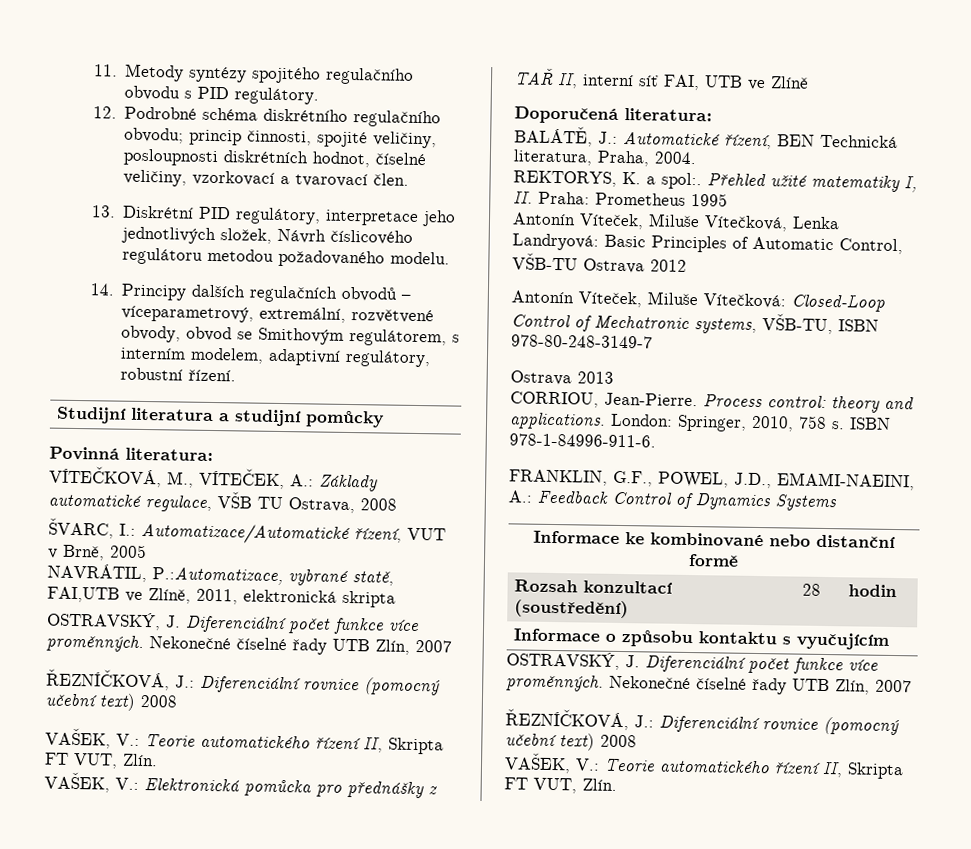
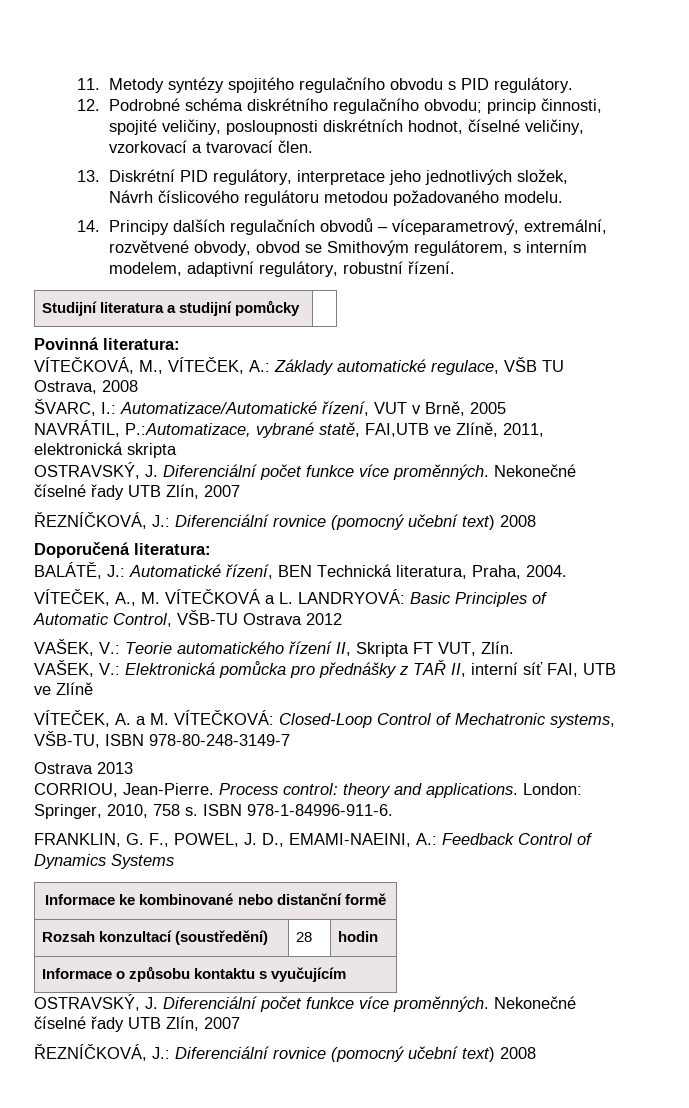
(177, 701) none -> [34,542,211,558] [34,562,567,579] [34,589,548,607] [33,610,342,627] // Doporučená literatura: // BALÁTĚ, J.: Automatické řízení, BEN Technická literatura, Praha, 2004. // VÍTEČEK, A., M. VÍTEČKOVÁ a L. LANDRYOVÁ: Basic Principles of Automatic Control, VŠB-TU Ostrava 2012
[514,106,712,124] [514,125,898,150] [513,149,697,167] [513,170,917,193] [513,191,728,207] [512,212,840,232] [512,233,903,255] [512,252,687,274] [511,290,786,309] Doporučená literatura: // BALÁTĚ, J.: Automatické řízení, BEN Technická literatura, Praha, 2004. // REKTORYS, K. a spol:. Přehled užité matematiky I, II. Praha: Prometheus 1995 // Antonín Víteček, Miluše Vítečková, Lenka Landryová: Basic Principles of Automatic Control, VŠB-TU Ostrava 2012 // Antonín Víteček, Miluše Vítečková: -> [34,710,274,727] VÍTEČEK, A. a M. VÍTEČKOVÁ:
[613,470,772,489] G.F., POWEL, J.D., -> [126,833,284,847] G. F., POWEL, J. D.,
[504,752,904,780] [504,777,617,794] // VAŠEK, V.: Teorie automatického řízení II, Skripta FT VUT, Zlín. -> (536, 1053) none

